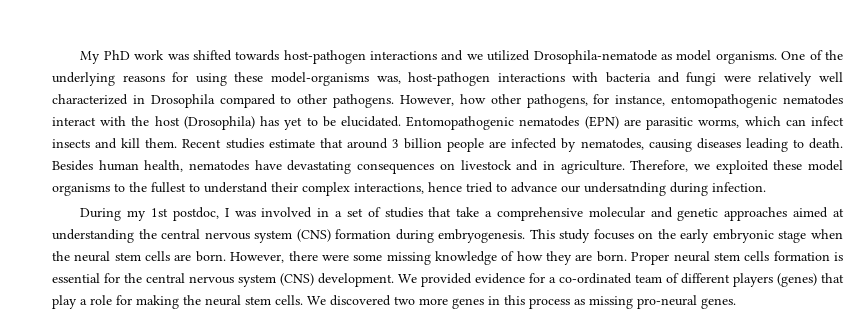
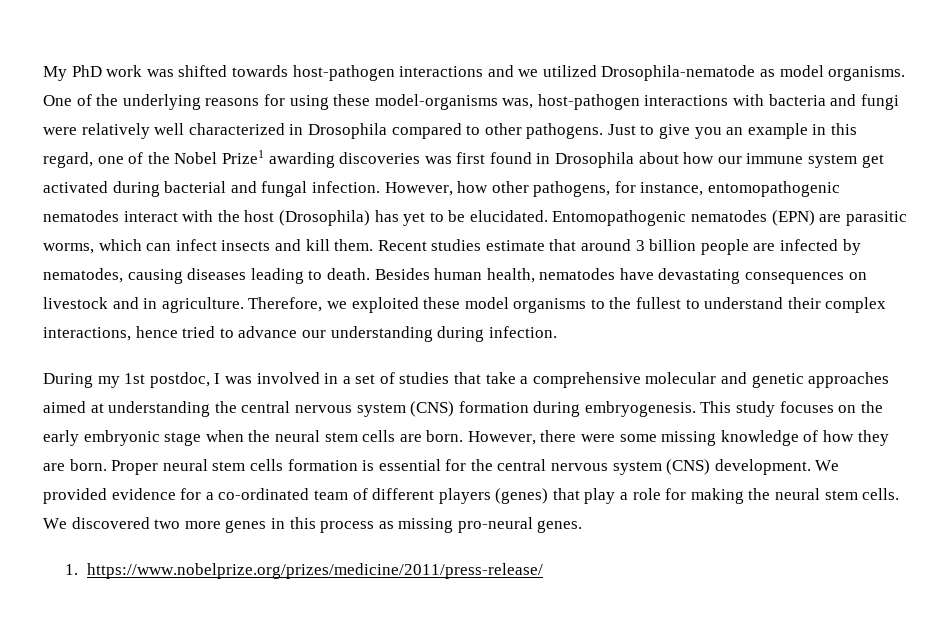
(395, 101) none -> [607,123,858,139] [43,150,884,168] [43,181,380,197] Just to give you an example in this regard, one of the Nobel Prize1 awarding discoveries was first found in Drosophila about how our immune system get activated during bacterial and fungal infection.
[584,182,666,196] undersatnding -> [330,326,433,342] understanding
(736, 303) none -> [64,563,543,579] // 1. https://www.nobelprize.org/prizes/medicine/2011/press-release/

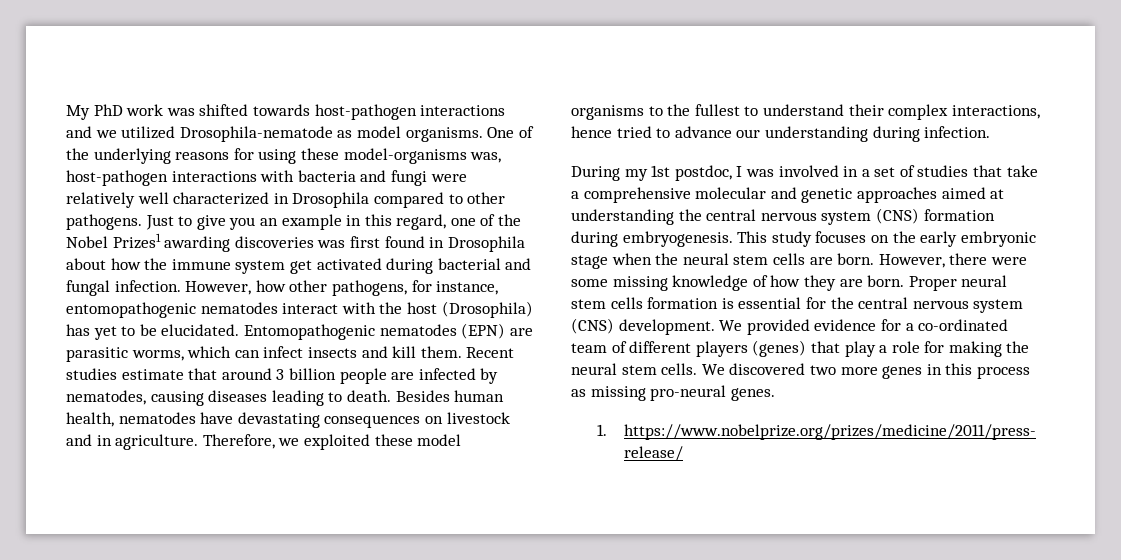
[221,150,264,164] Prize1 -> [112,233,161,249] Prizes1
[717,156,742,164] our -> [144,258,168,270] the

